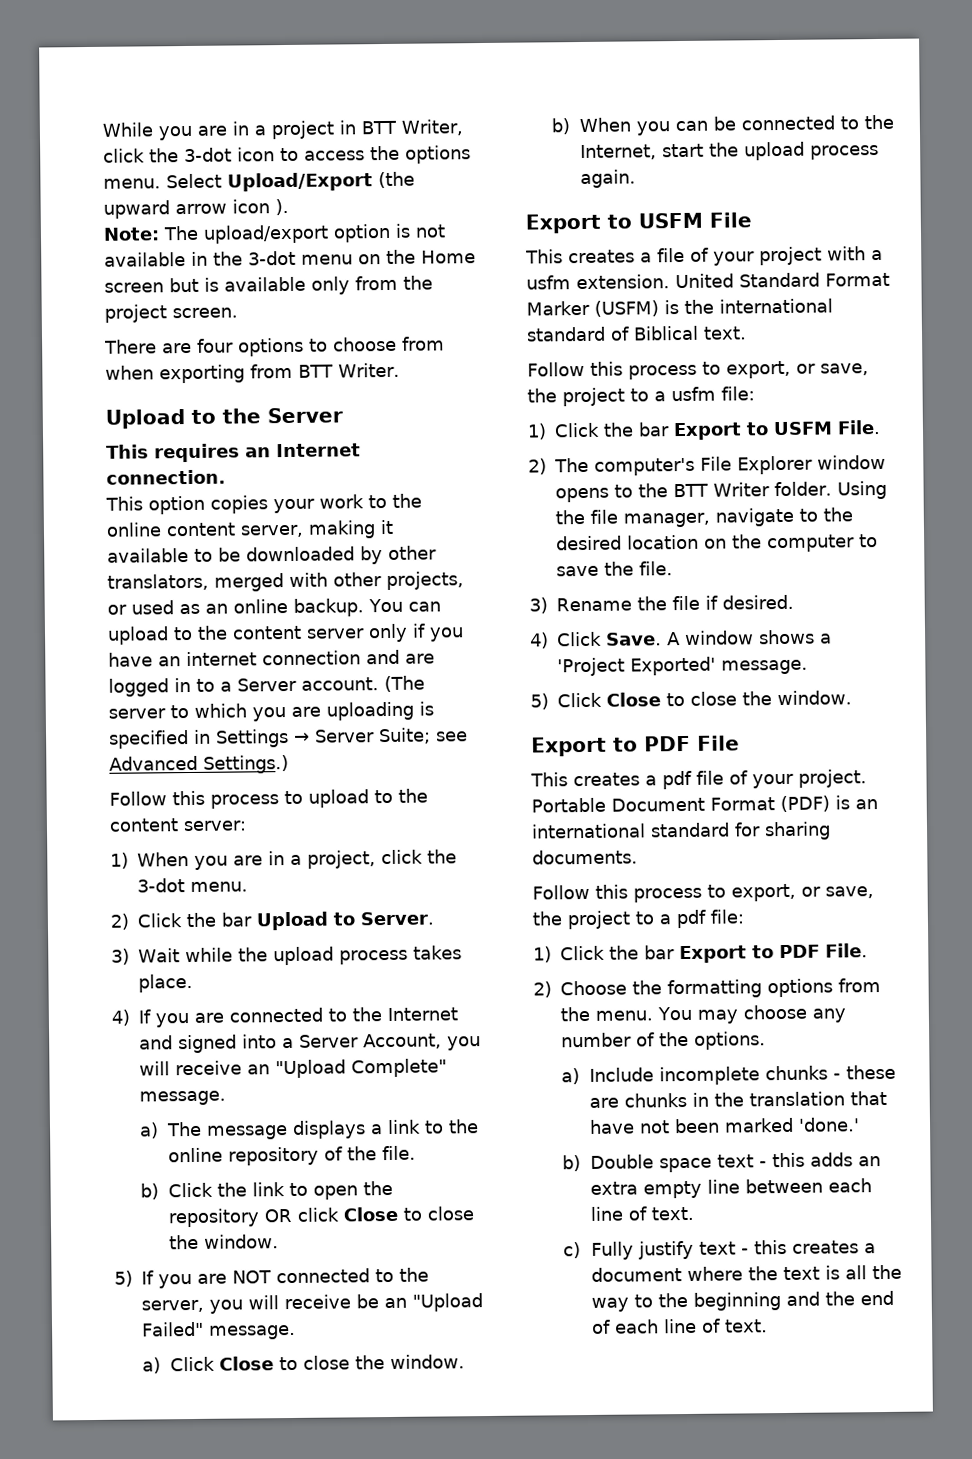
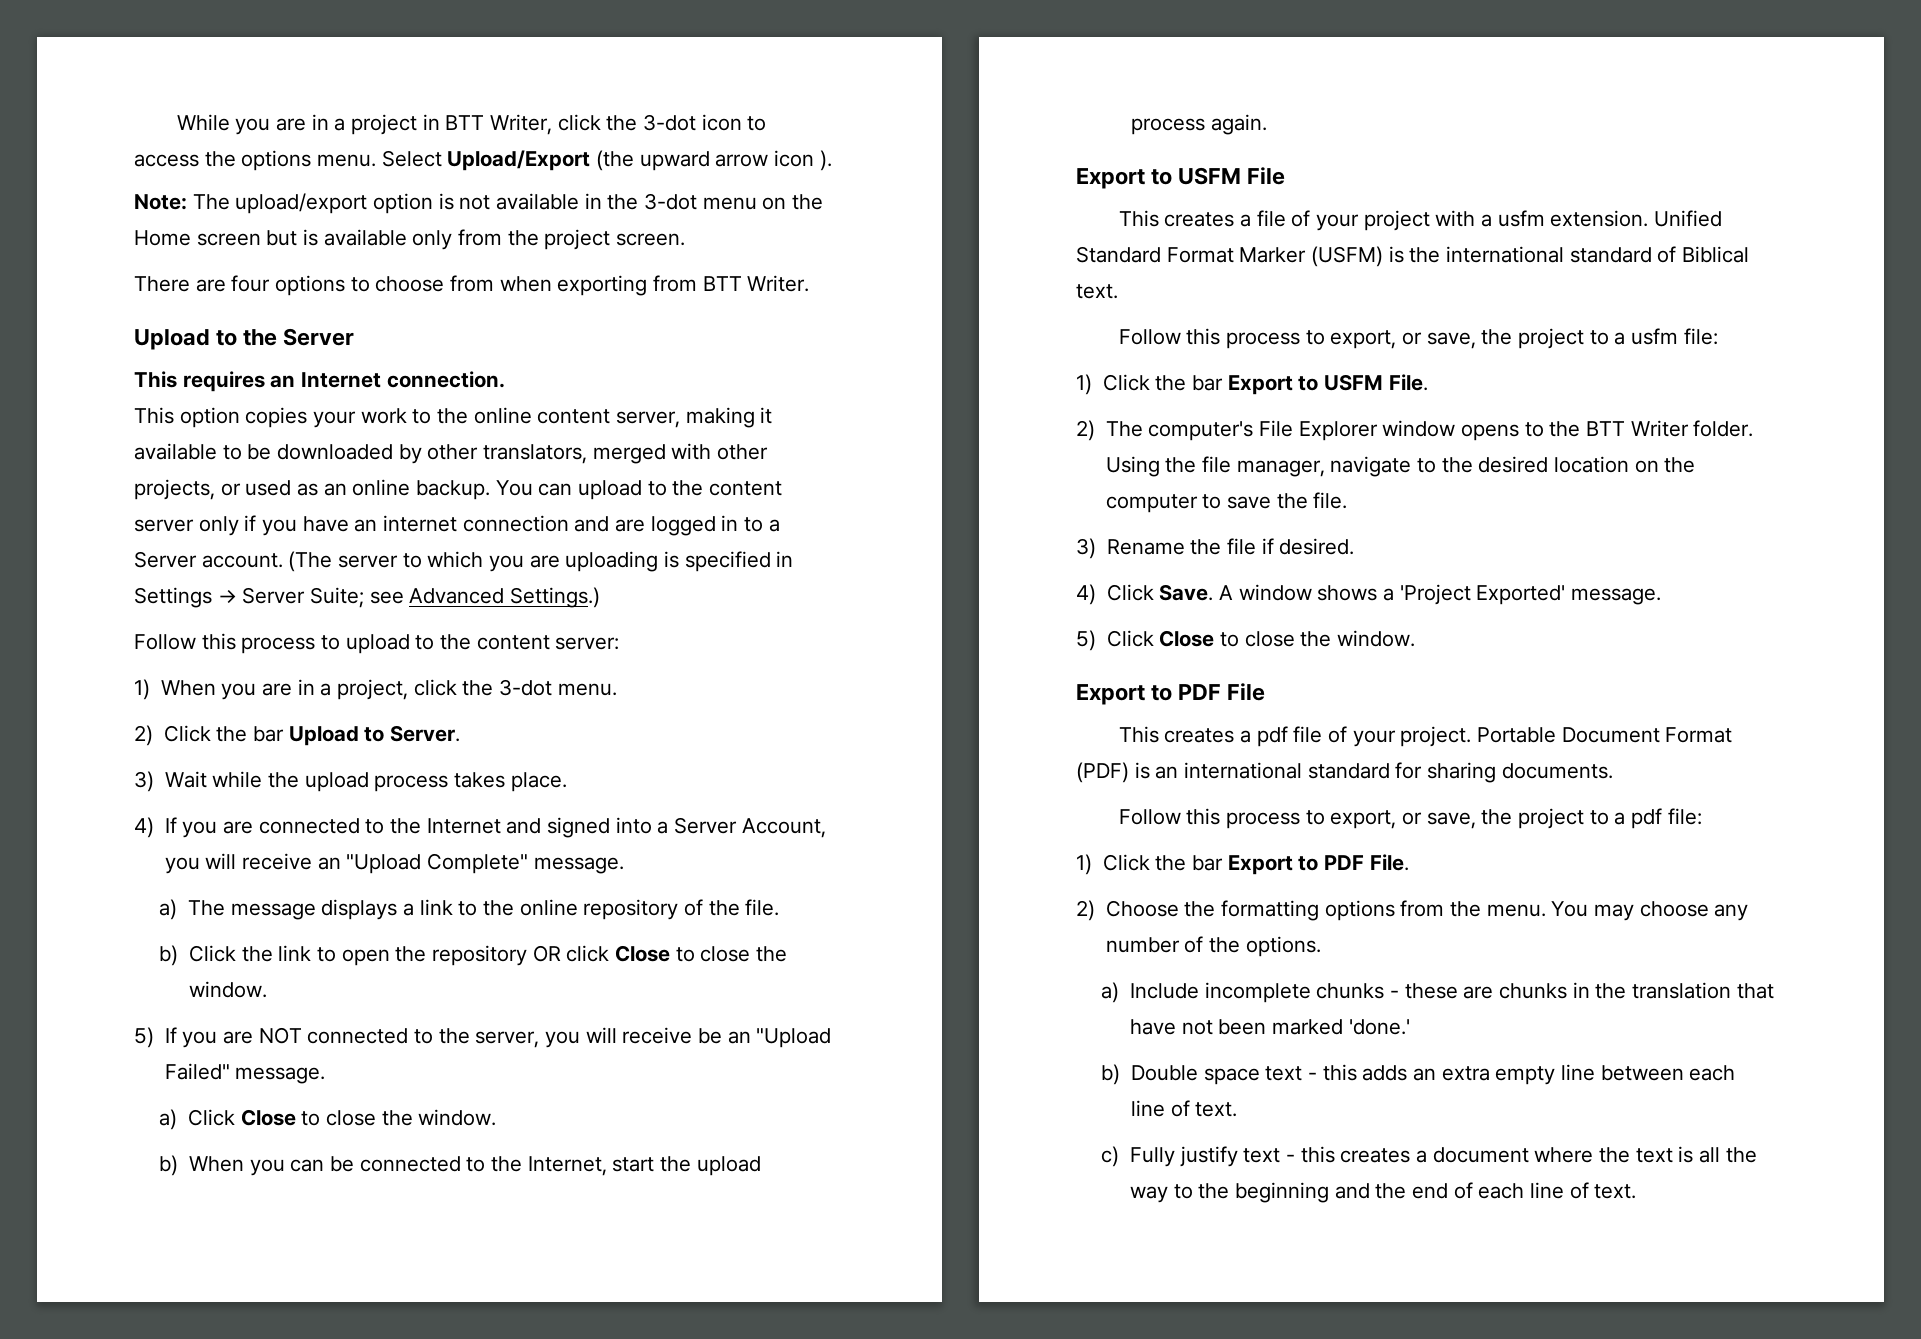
[675,273,734,289] United -> [1654,210,1723,227] Unified

